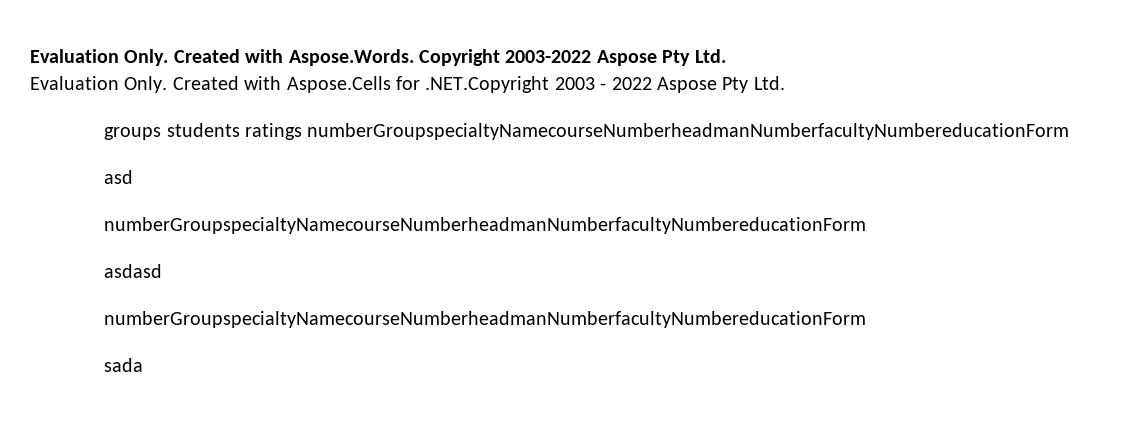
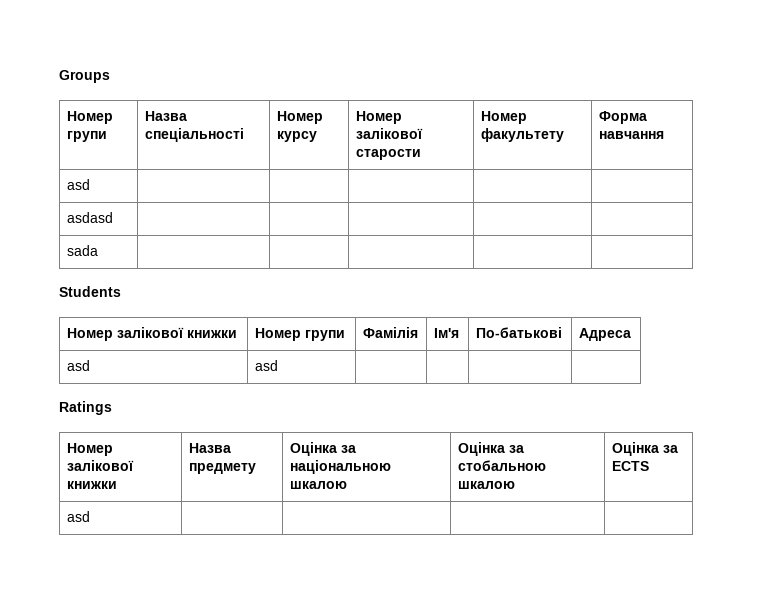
[30,49,726,66] [30,76,785,93] [104,123,1070,140] [104,170,134,184] [104,217,867,234] [104,264,163,278] [104,311,867,328] [104,358,144,372] Evaluation Only. Created with Aspose.Words. Copyright 2003-2022 Aspose Pty Ltd. // Evaluation Only. Created with Aspose.Cells for .NET.Copyright 2003 - 2022 Aspose Pty Ltd. // groups students ratings numberGroupspecialtyNamecourseNumberheadmanNumberfacultyNumbereducationForm // asd // numberGroupspecialtyNamecourseNumberheadmanNumberfacultyNumbereducationForm // asdasd // numberGroupspecialtyNamecourseNumberheadmanNumberfacultyNumbereducationForm // sada -> [59,70,110,83] [66,111,113,124] [66,131,107,142] [144,111,187,121] [144,128,244,142] [276,111,323,124] [276,131,317,142] [355,111,402,124] [355,128,423,139] [355,149,421,160] [480,111,527,124] [480,128,564,142] [598,111,647,124] [598,131,664,139] [66,179,90,190] [66,212,113,223] [66,245,98,256] [59,286,121,297] [66,327,237,341] [254,328,345,341] [362,327,418,338] [433,328,459,338] [475,327,562,338] [578,328,631,341] [66,360,90,371] [254,360,278,371] [59,401,112,415] [66,443,113,456] [66,460,134,471] [66,481,117,489] [188,443,231,453] [188,463,256,474] [289,442,356,456] [289,460,391,474] [289,481,347,489] [457,442,524,456] [457,460,546,471] [457,481,515,489] [611,442,678,456] [611,461,649,471] [66,511,90,522] Groups // Номер групи | Назва спеціальності | Номер курсу | Номер залікової старости | Номер факультету | Форма навчання // asd | | | | | // asdasd | | | | | // sada | | | | | // Students // Номер залікової книжки | Номер групи | Фамілія | Ім'я | По-батькові | Адреса // asd | asd | | | | // Ratings // Номер залікової книжки | Назва предмету | Оцінка за національною шкалою | Оцінка за стобальною шкалою | Оцінка за ECTS // asd | | | |

